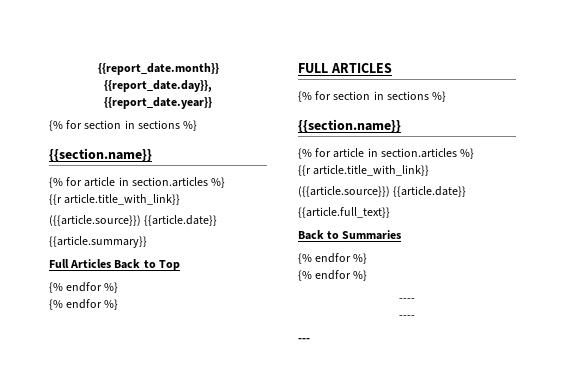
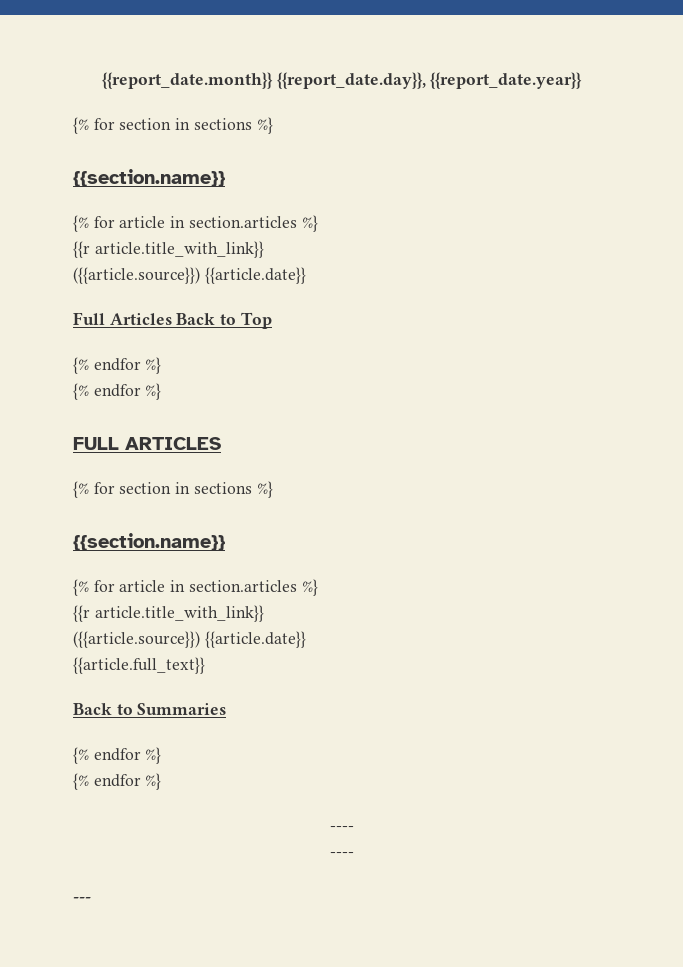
[49,236,147,248] // {{article.summary}} -> (306, 275) none

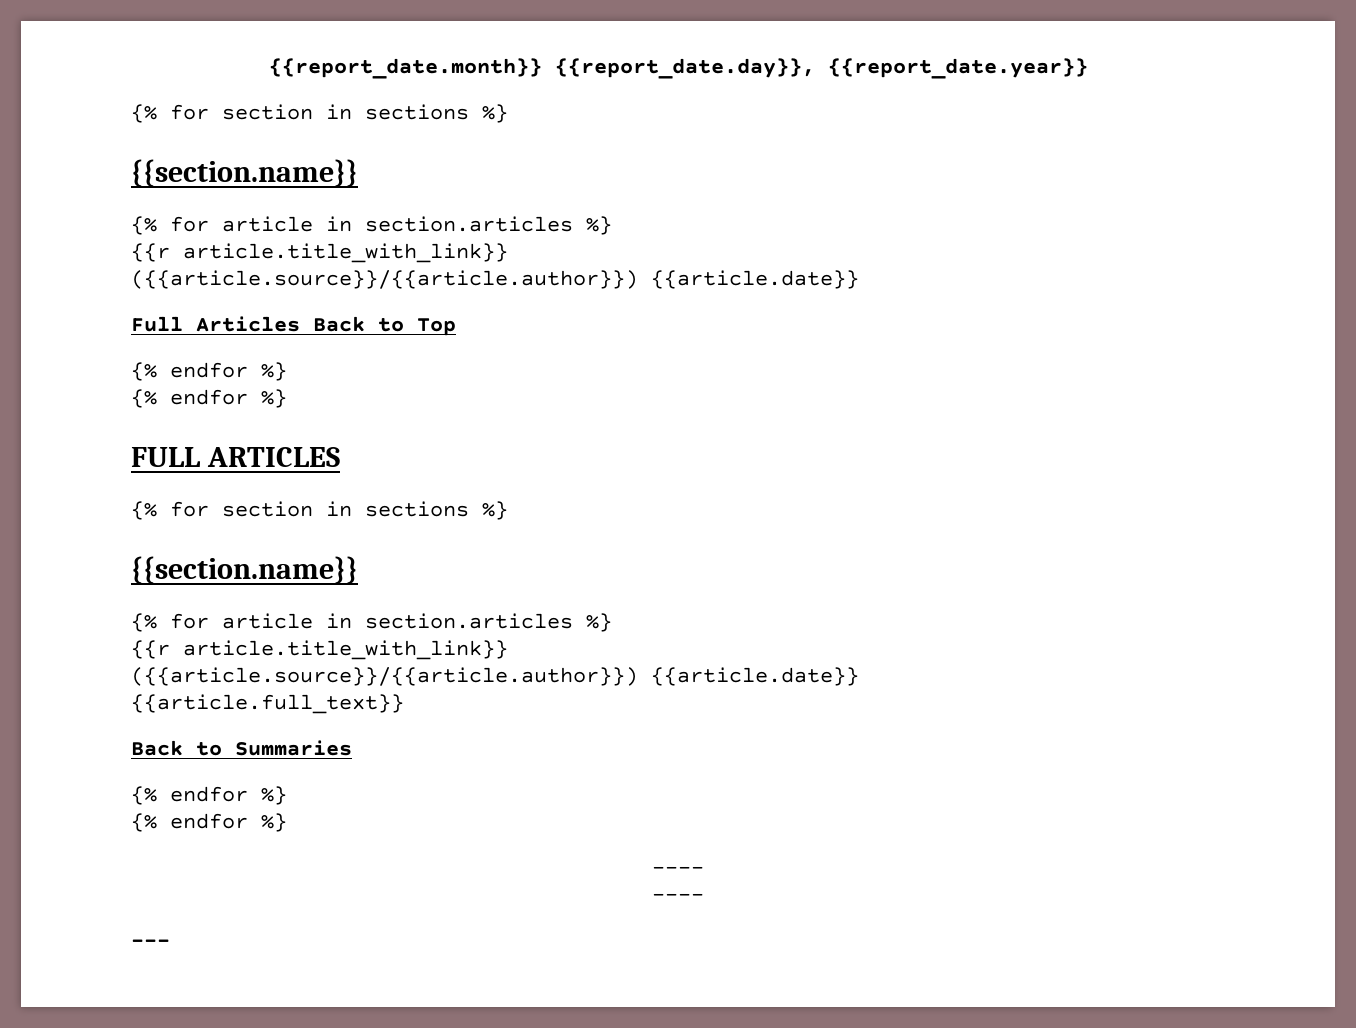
[73,267,200,284] ({{article.source}}) -> [131,270,638,289] ({{article.source}}/{{article.author}})
[73,631,200,648] ({{article.source}}) -> [131,667,638,686] ({{article.source}}/{{article.author}})

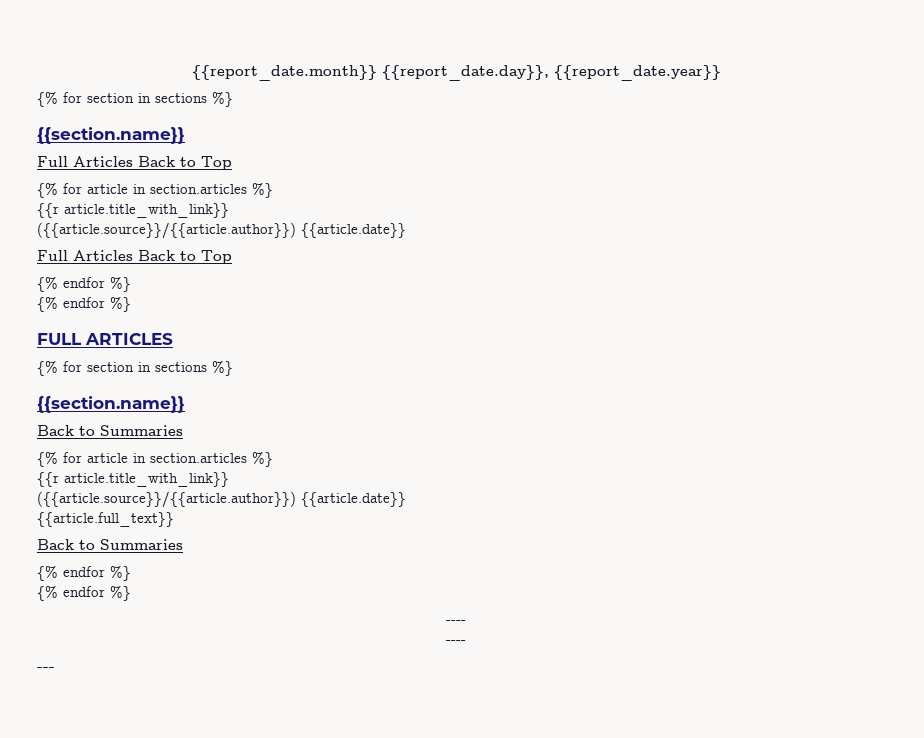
(358, 173) none -> [37,156,232,170] // Full Articles Back to Top
(358, 570) none -> [37,425,183,436] // Back to Summaries

